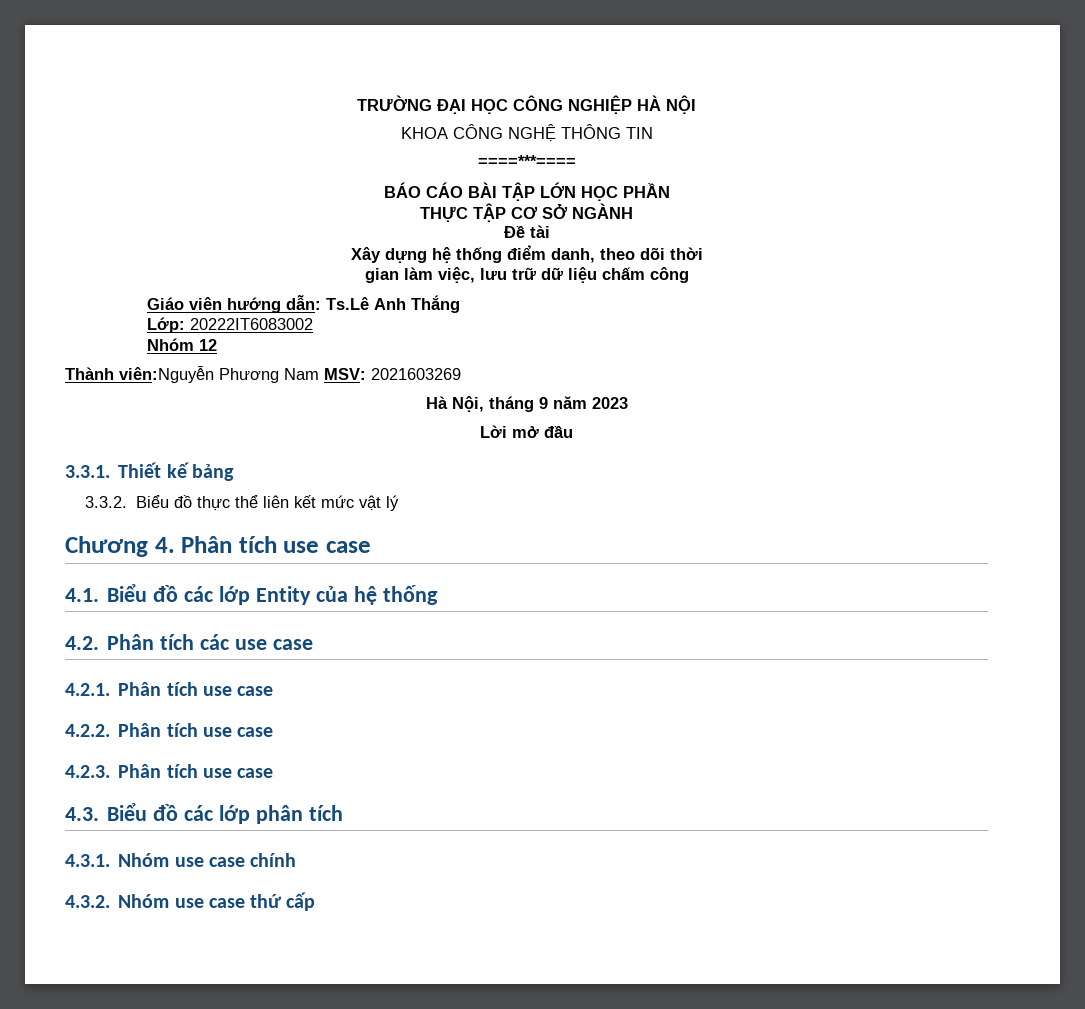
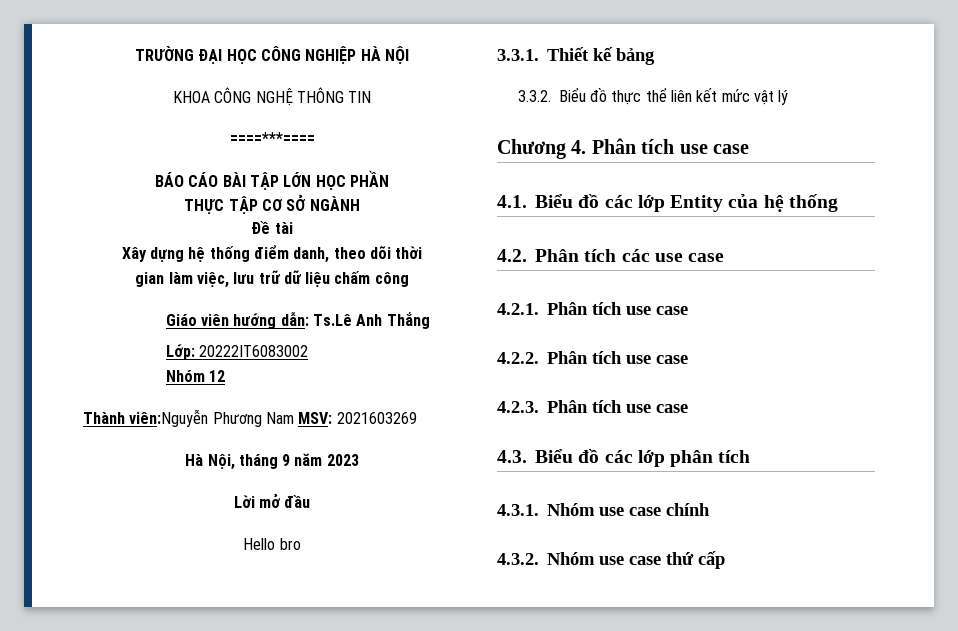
(573, 432) none -> [243,538,301,550] // Hello bro

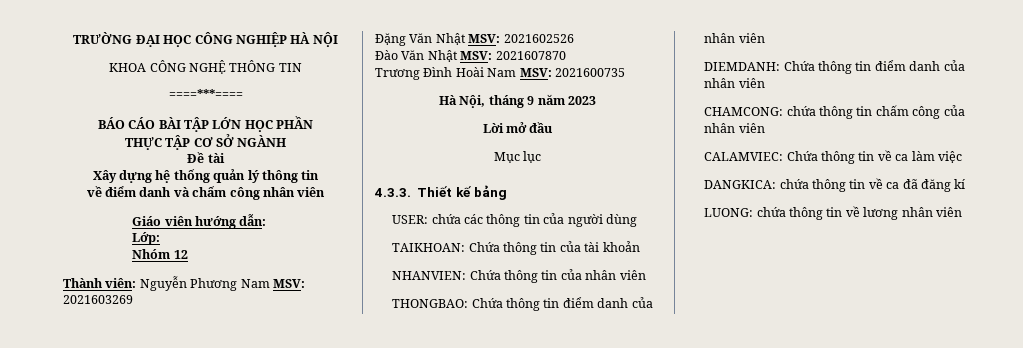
[253,245,423,263] [135,270,409,288] điểm danh, theo dõi thời // gian làm việc, lưu trữ dữ liệu chấm công -> [213,169,320,183] [86,186,326,200] quản lý thông tin // về điểm danh và chấm công nhân viên
[312,312,430,329] Ts.Lê Anh Thắng -> (267, 220) none
[198,345,308,357] 20222IT6083002 -> (161, 238) none
[129,409,209,427] viên:Nguyễn -> [105,276,187,291] viên: Nguyễn
(417, 418) none -> [375,33,574,46] [375,50,566,62] [375,67,625,80] // Đặng Văn Nhật MSV: 2021602526 // Đào Văn Nhật MSV: 2021607870 // Trương Đình Hoài Nam MSV: 2021600735
[243,538,301,550] [497,49,539,61] Hello bro // 3.3.1. -> [493,151,542,163] [374,188,411,197] Mục lục // 4.3.3.
[517,87,789,105] [497,138,749,159] [497,194,838,212] [497,249,725,262] [497,302,688,315] [497,351,688,364] [497,400,688,413] [497,449,751,467] [497,503,710,516] [497,551,725,569] 3.3.2. Biểu đồ thực thể liên kết mức vật lý // Chương 4. Phân tích use case // 4.1. Biểu đồ các lớp Entity của hệ thống // 4.2. Phân tích các use case // 4.2.1. Phân tích use case // 4.2.2. Phân tích use case // 4.2.3. Phân tích use case // 4.3. Biểu đồ các lớp phân tích // 4.3.1. Nhóm use case chính // 4.3.2. Nhóm use case thứ cấp -> [392,213,637,227] [392,241,640,255] [392,269,646,283] [392,297,653,311] [704,33,765,43] [704,60,965,74] [704,78,765,88] [704,105,965,119] [704,123,765,133] [704,150,962,164] [704,178,966,192] [704,206,962,220] USER: chứa các thông tin của người dùng // TAIKHOAN: Chứa thông tin của tài khoản // NHANVIEN: Chứa thông tin của nhân viên // THONGBAO: Chứa thông tin điểm danh của nhân viên // DIEMDANH: Chứa thông tin điểm danh của nhân viên // CHAMCONG: chứa thông tin chấm công của nhân viên // CALAMVIEC: Chứa thông tin về ca làm việc // DANGKICA: chứa thông tin về ca đã đăng kí // LUONG: chứa thông tin về lương nhân viên

